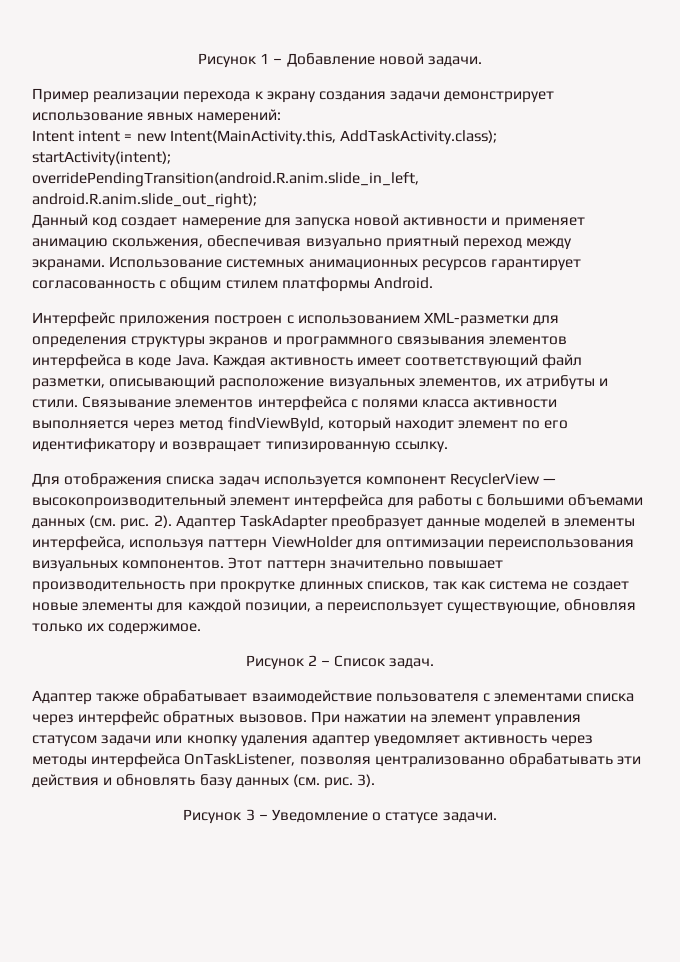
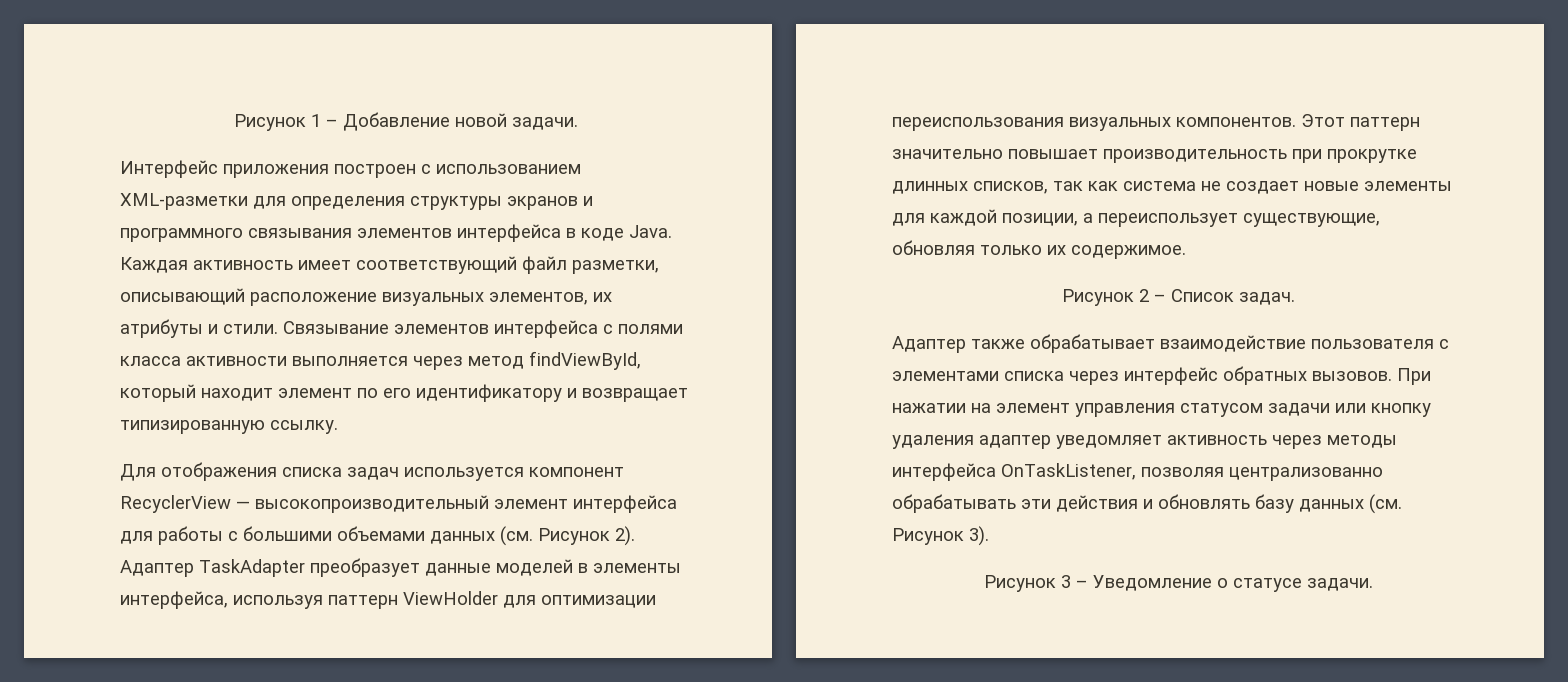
[32,88,555,103] [32,109,282,124] [32,130,497,145] [32,151,171,166] [32,172,419,187] [32,193,257,208] [32,214,585,229] [32,235,573,250] [32,256,581,271] [32,277,433,292] // Пример реализации перехода к экрану создания задачи демонстрирует использование явных намерений: // Intent intent = new Intent(MainActivity.this, AddTaskActivity.class); // startActivity(intent); // overridePendingTransition(android.R.anim.slide_in_left, android.R.anim.slide_out_right); // Данный код создает намерение для запуска новой активности и применяет анимацию скольжения, обеспечивая визуально приятный переход между экранами. Использование системных анимационных ресурсов гарантирует согласованность с общим стилем платформы Android. -> (578, 123) none
[120,518,150,530] рис. -> [538,528,610,545] Рисунок
[324,777,354,789] рис. -> [892,528,964,545] Рисунок

